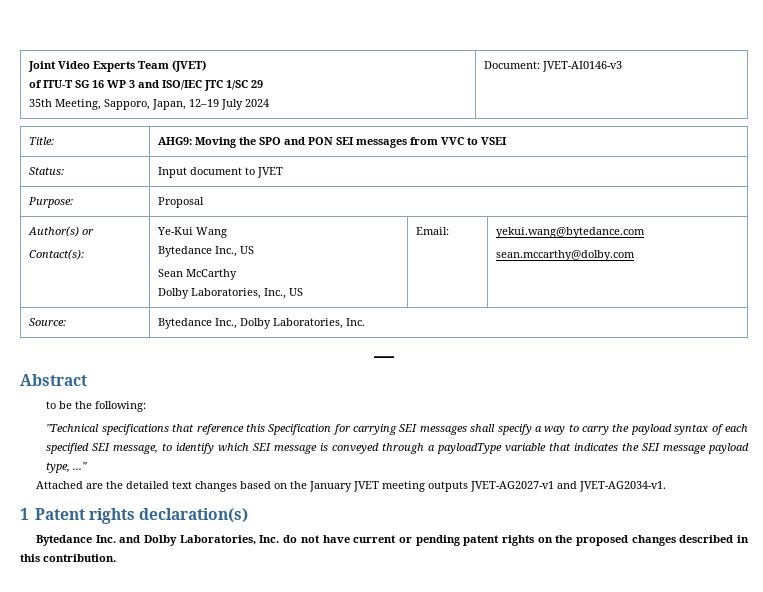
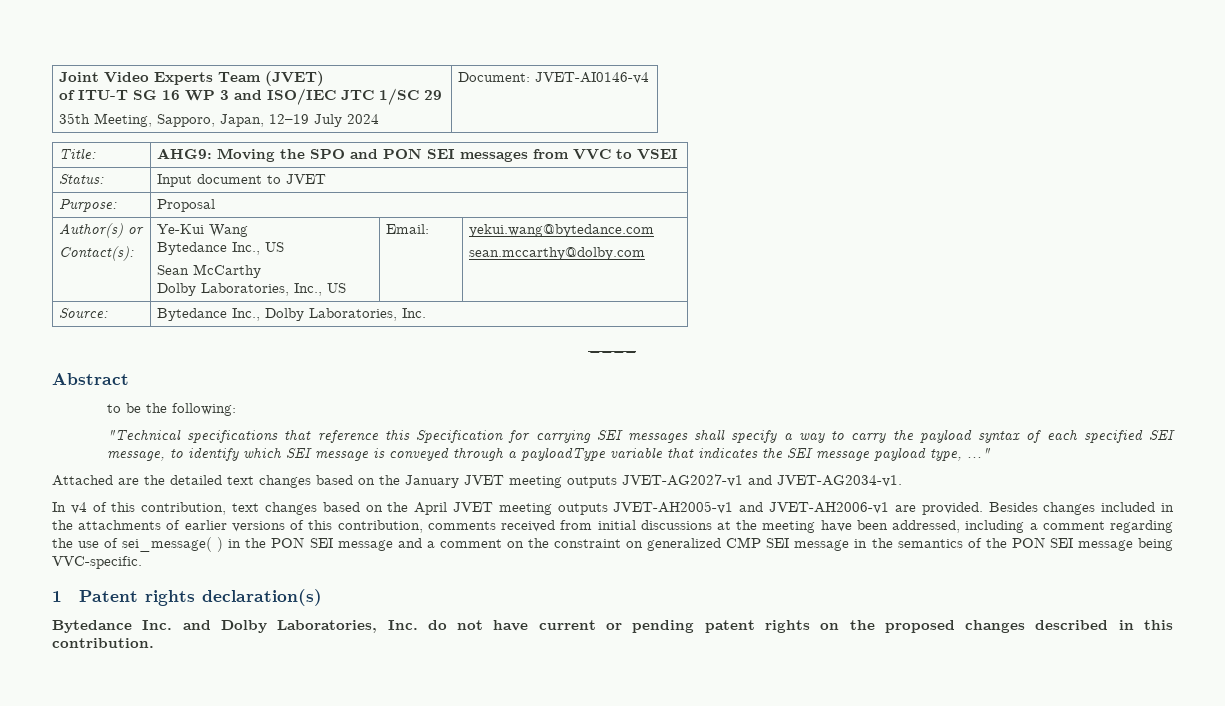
[541,61,622,72] JVET-AI0146-v3 -> [535,72,650,84] JVET-AI0146-v4
(667, 486) none -> [52,501,1174,515] [52,520,1174,533] [52,537,1174,552] [52,556,142,569] // In v4 of this contribution, text changes based on the April JVET meeting outputs JVET-AH2005-v1 and JVET-AH2006-v1 are provided. Besides changes included in the attachments of earlier versions of this contribution, comments received from initial discussions at the meeting have been addressed, including a comment regarding the use of sei_message( ) in the PON SEI message and a comment on the constraint on generalized CMP SEI message in the semantics of the PON SEI message being VVC-specific.

